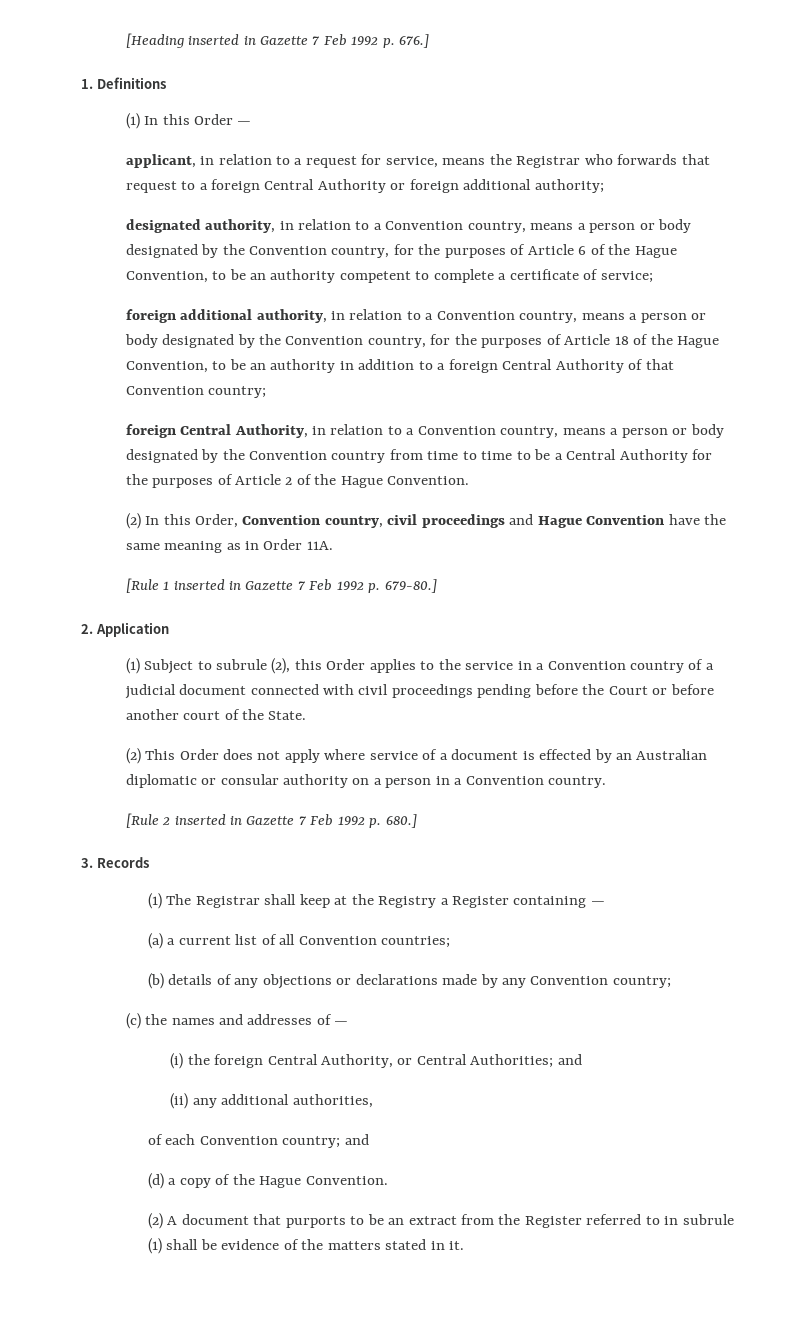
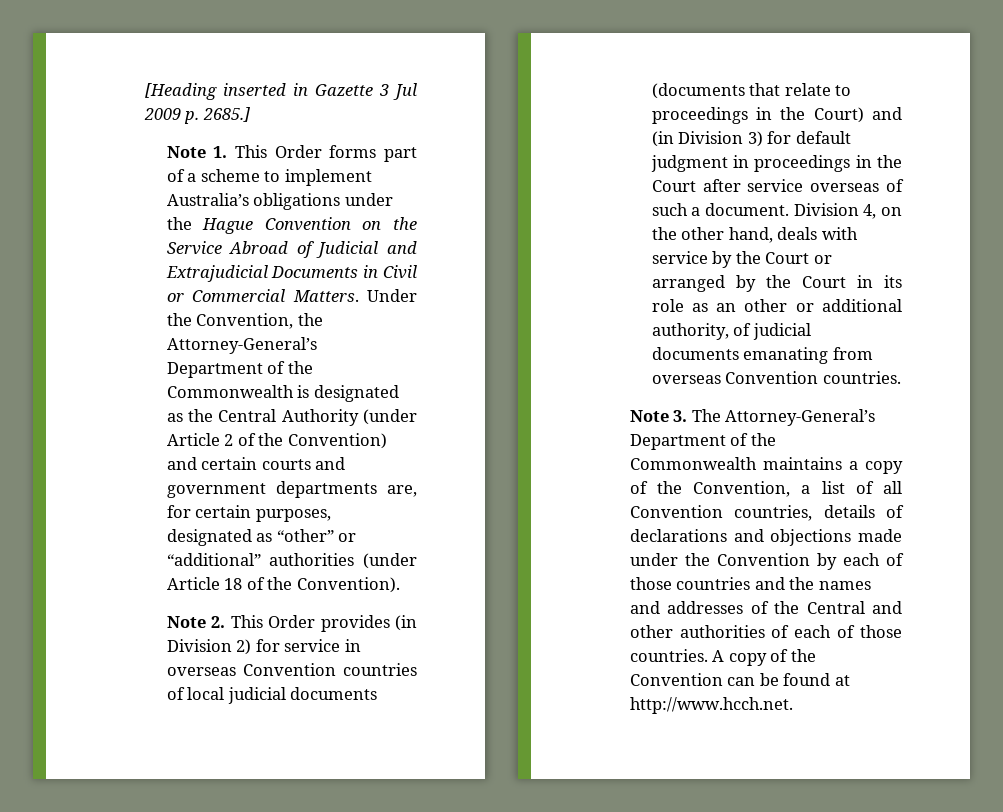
[312,34,430,48] [81,77,166,89] [125,113,252,129] [125,154,710,168] [125,179,604,193] [125,219,692,233] [125,244,677,258] [125,269,653,283] [125,309,707,323] [124,334,719,348] [125,359,674,373] [125,386,267,398] [125,424,724,438] [125,449,712,463] [125,474,470,488] [125,513,727,529] [125,539,333,553] [125,578,437,593] [81,622,169,637] [125,658,714,674] [124,684,714,699] [125,709,307,720] [125,748,708,764] [125,774,607,788] [125,813,417,828] [81,857,149,868] [147,893,605,909] [147,933,451,949] [147,973,671,989] [125,1013,141,1029] 7 Feb 1992 p. 676.] // 1. Definitions // (1) In this Order — // applicant, in relation to a request for service, means the Registrar who forwards that request to a foreign Central Authority or foreign additional authority; // designated authority, in relation to a Convention country, means a person or body designated by the Convention country, for the purposes of Article 6 of the Hague Convention, to be an authority competent to complete a certificate of service; // foreign additional authority, in relation to a Convention country, means a person or body designated by the Convention country, for the purposes of Article 18 of the Hague Convention, to be an authority in addition to a foreign Central Authority of that Convention country; // foreign Central Authority, in relation to a Convention country, means a person or body designated by the Convention country from time to time to be a Central Authority for the purposes of Article 2 of the Hague Convention. // (2) In this Order, Convention country, civil proceedings and Hague Convention have the same meaning as in Order 11A. // [Rule 1 inserted in Gazette 7 Feb 1992 p. 679-80.] // 2. Application // (1) Subject to subrule (2), this Order applies to the service in a Convention country of a judicial document connected with civil proceedings pending before the Court or before another court of the State. // (2) This Order does not apply where service of a document is effected by an Australian diplomatic or consular authority on a person in a Convention country. // [Rule 2 inserted in Gazette 7 Feb 1992 p. 680.] // 3. Records // (1) The Registrar shall keep at the Registry a Register containing — // (a) a current list of all Convention countries; // (b) details of any objections or declarations made by any Convention country; // (c) -> [378,83,418,100] [143,107,250,124] [166,145,417,162] [166,169,372,186] [166,193,393,210] [166,217,417,234] [166,241,417,258] [165,265,417,282] [166,289,417,302] [166,313,323,329] [166,337,317,354] [166,361,313,378] [166,385,399,402] [166,409,417,426] [166,433,387,449] [166,457,346,470] [166,481,417,498] [166,505,331,522] [166,529,357,546] [166,553,417,569] [166,577,400,593] [166,615,418,632] [166,639,361,655] [166,663,417,676] [166,687,378,704] [651,83,852,99] [651,107,902,124] [651,131,851,147] [650,155,902,172] [651,179,904,192] [651,203,902,219] [651,227,858,243] [651,251,832,268] [651,275,902,292] [651,299,902,312] [651,323,811,340] [651,347,873,364] [651,371,901,384] [629,409,876,426] [629,433,776,450] [629,457,903,474] [629,481,902,497] [629,505,904,521] [629,529,902,546] [629,553,904,570] [629,577,785,590] 3 Jul 2009 p. 2685.] // Note 1. This Order forms part of a scheme to implement Australia’s obligations under the Hague Convention on the Service Abroad of Judicial and Extrajudicial Documents in Civil or Commercial Matters. Under the Convention, the Attorney-General’s Department of the Commonwealth is designated as the Central Authority (under Article 2 of the Convention) and certain courts and government departments are, for certain purposes, designated as “other” or “additional” authorities (under Article 18 of the Convention). // Note 2. This Order provides (in Division 2) for service in overseas Convention countries of local judicial documents (documents that relate to proceedings in the Court) and (in Division 3) for default judgment in proceedings in the Court after service overseas of such a document. Division 4, on the other hand, deals with service by the Court or arranged by the Court in its role as an other or additional authority, of judicial documents emanating from overseas Convention countries. // Note 3. The Attorney-General’s Department of the Commonwealth maintains a copy of the Convention, a list of all Convention countries, details of declarations and objections made under the Convention by each of those countries and
[334,1021,349,1025] [170,1053,582,1069] [170,1093,373,1109] [147,1134,369,1148] [147,1173,388,1189] [147,1213,734,1229] [147,1238,464,1254] — // (i) the foreign Central Authority, or Central Authorities; and // (ii) any additional authorities, // of each Convention country; and // (d) a copy of the Hague Convention. // (2) A document that purports to be an extract from the Register referred to in subrule (1) shall be evidence of the matters stated in it. -> [774,601,902,614] [629,625,902,638] [629,649,816,666] [629,673,850,686] [629,697,793,714] the Central and other authorities of each of those countries. A copy of the Convention can be found at http://www.hcch.net.

